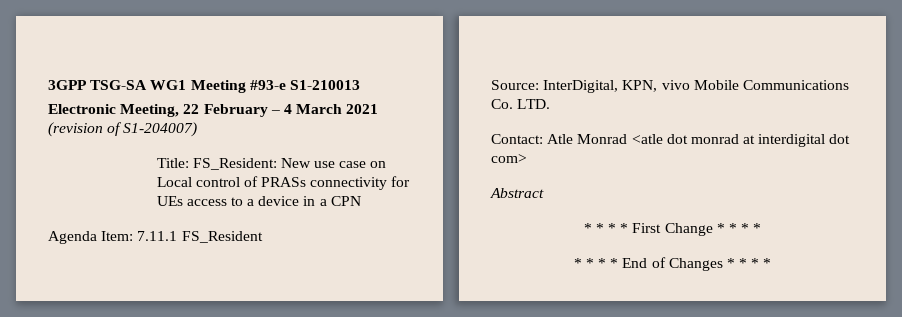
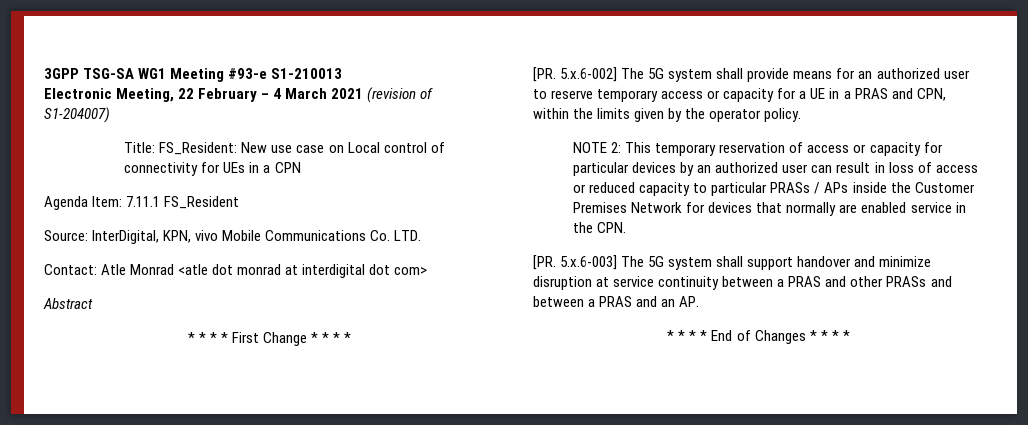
[261,177,307,187] PRASs -> (445, 147) none
[186,196,300,206] access to a device -> (246, 167) none
(762, 228) none -> [533,67,970,82] [533,88,946,102] [533,108,802,122] [573,142,943,156] [573,162,978,176] [573,182,975,196] [573,202,966,216] [573,222,627,233] [533,255,932,270] [533,276,952,290] [533,296,700,307] // [PR. 5.x.6-002] The 5G system shall provide means for an authorized user to reserve temporary access or capacity for a UE in a PRAS and CPN, within the limits given by the operator policy. // NOTE 2: This temporary reservation of access or capacity for particular devices by an authorized user can result in loss of access or reduced capacity to particular PRASs / APs inside the Customer Premises Network for devices that normally are enabled service in the CPN. // [PR. 5.x.6-003] The 5G system shall support handover and minimize disruption at service continuity between a PRAS and other PRASs and between a PRAS and an AP.

